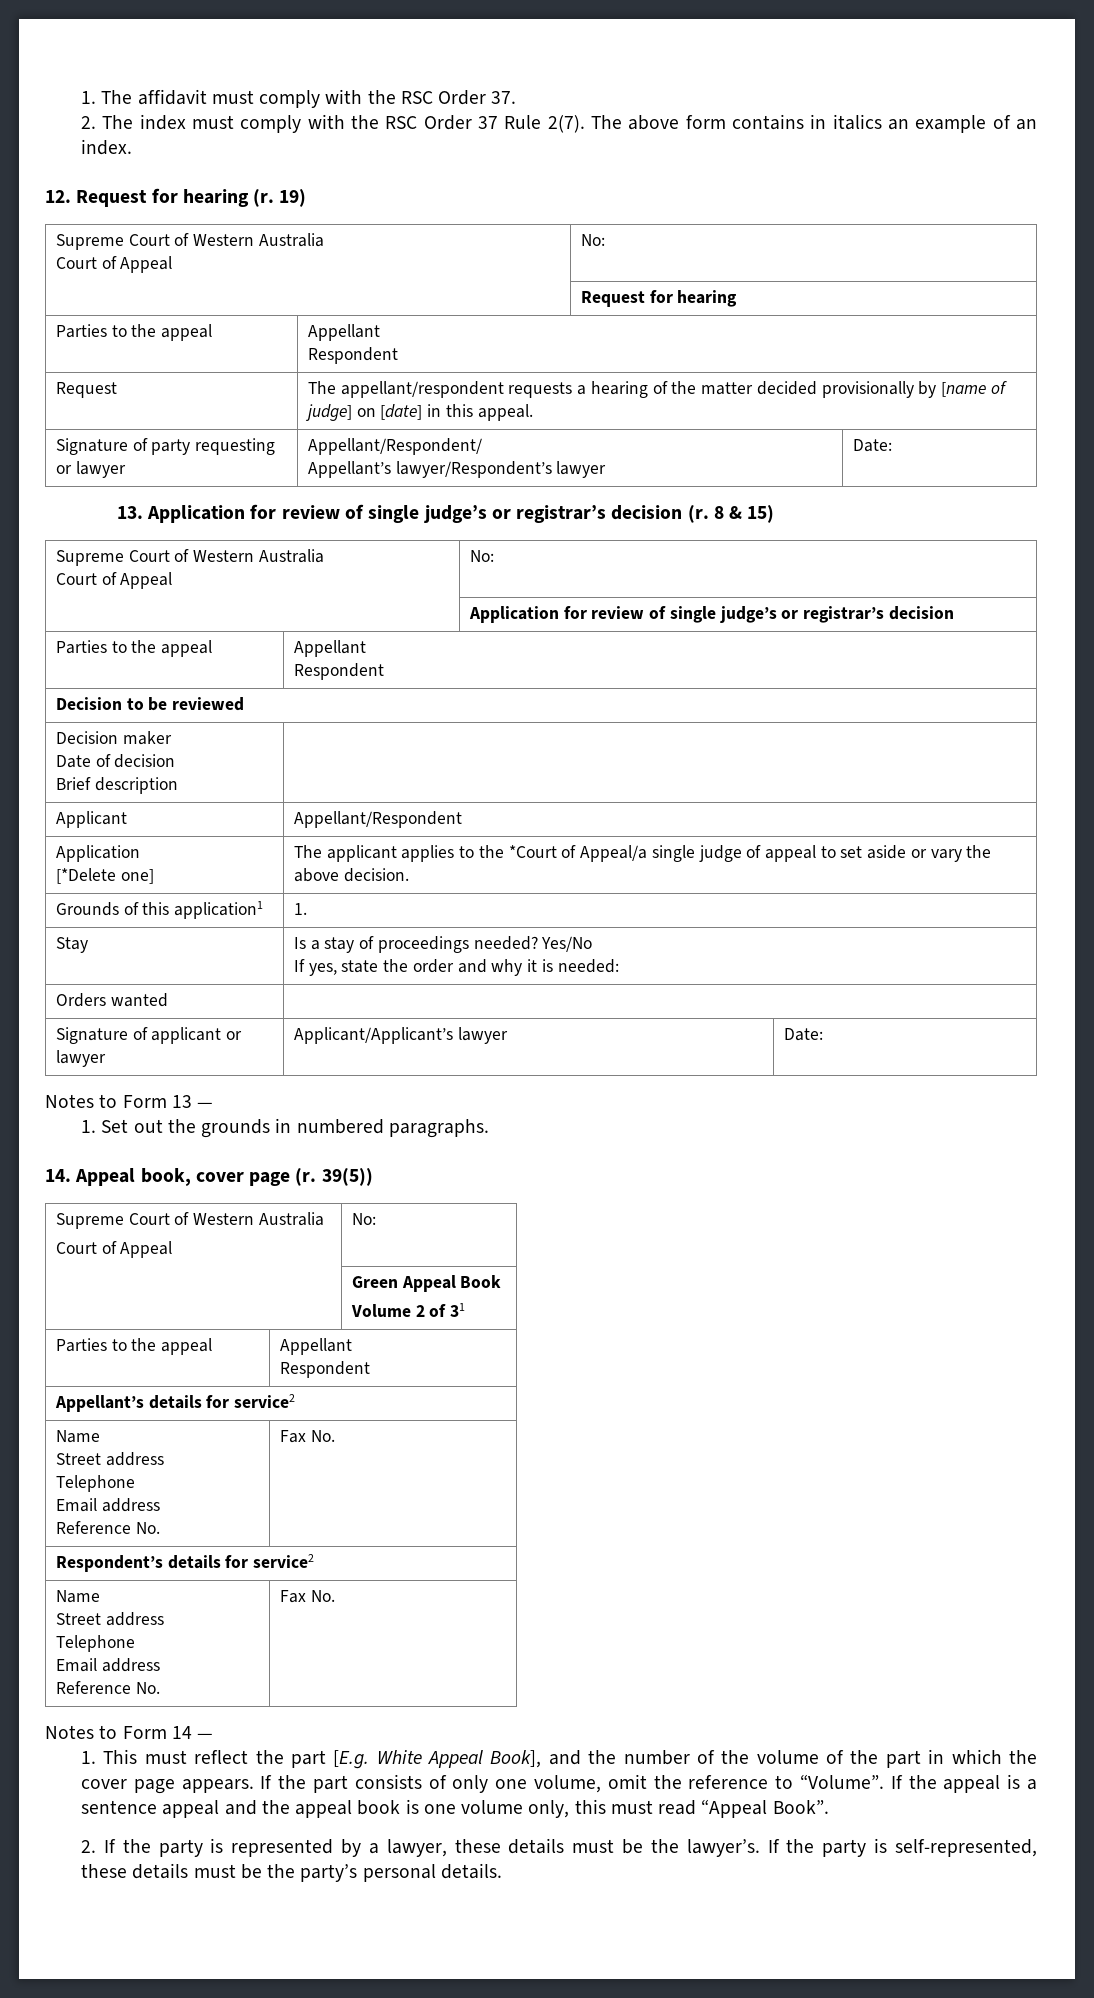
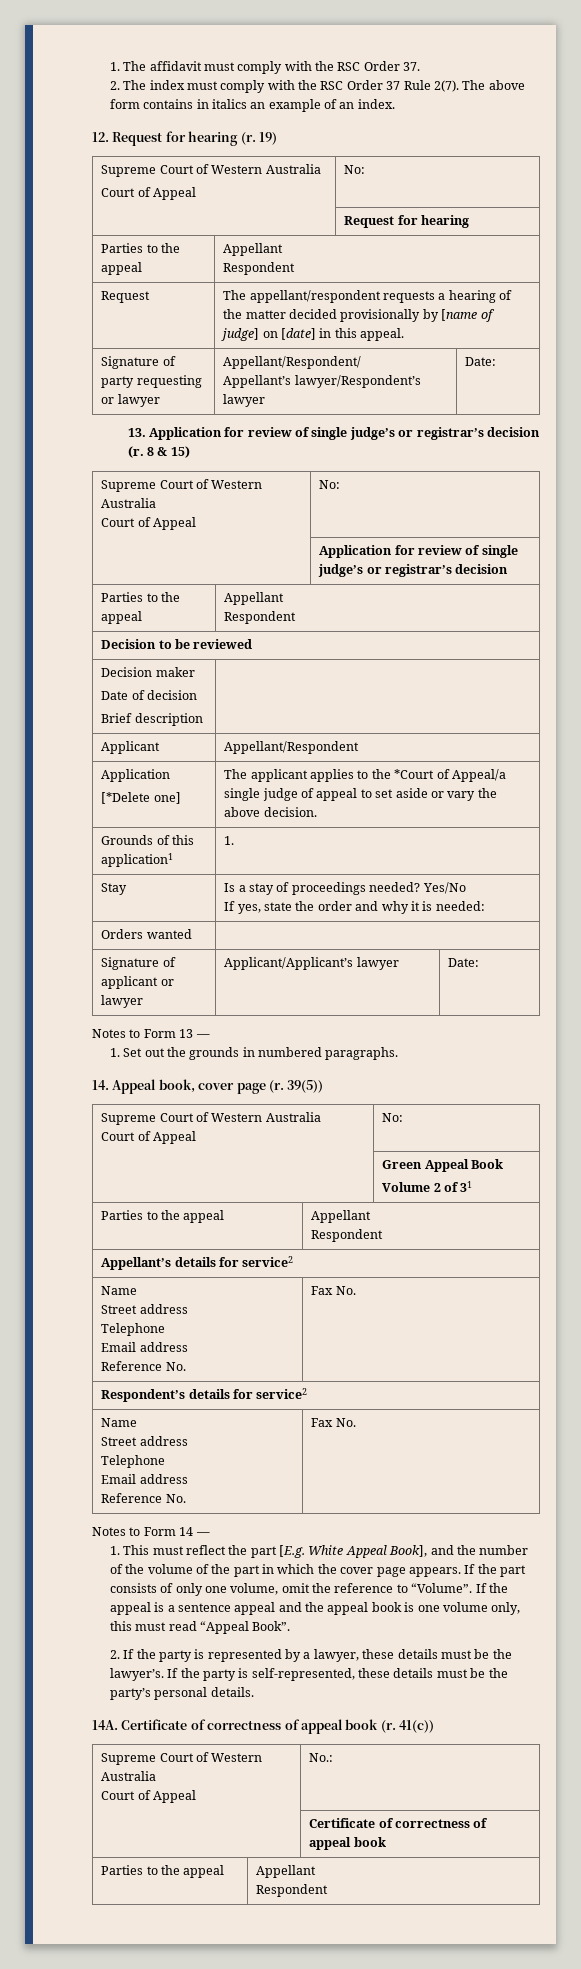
(502, 1871) none -> [92,1719,434,1734] [101,1752,263,1765] [101,1771,157,1781] [101,1790,197,1803] [309,1753,334,1762] [309,1818,489,1828] [309,1837,386,1850] [101,1865,225,1878] [256,1865,317,1878] [256,1884,329,1897] // 14A. Certificate of correctness of appeal book (r. 41(c)) // Supreme Court of Western Australia // Court of Appeal | No.: // | Certificate of correctness of appeal book // Parties to the appeal | Appellant // Respondent

